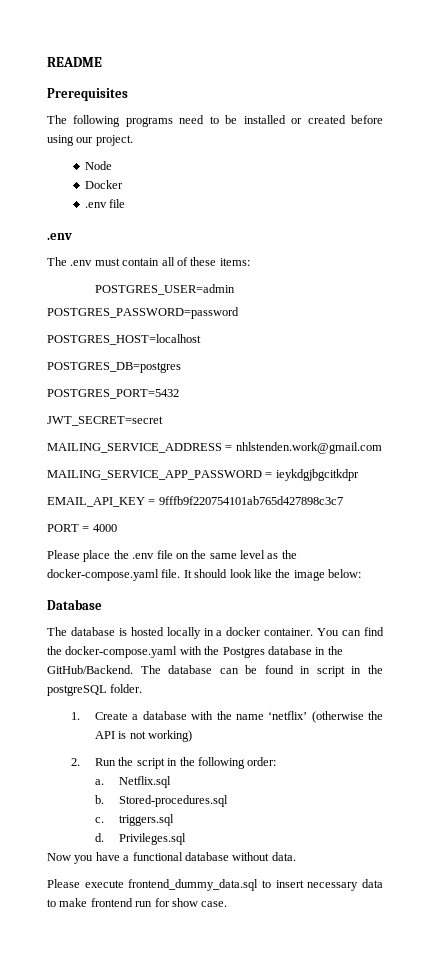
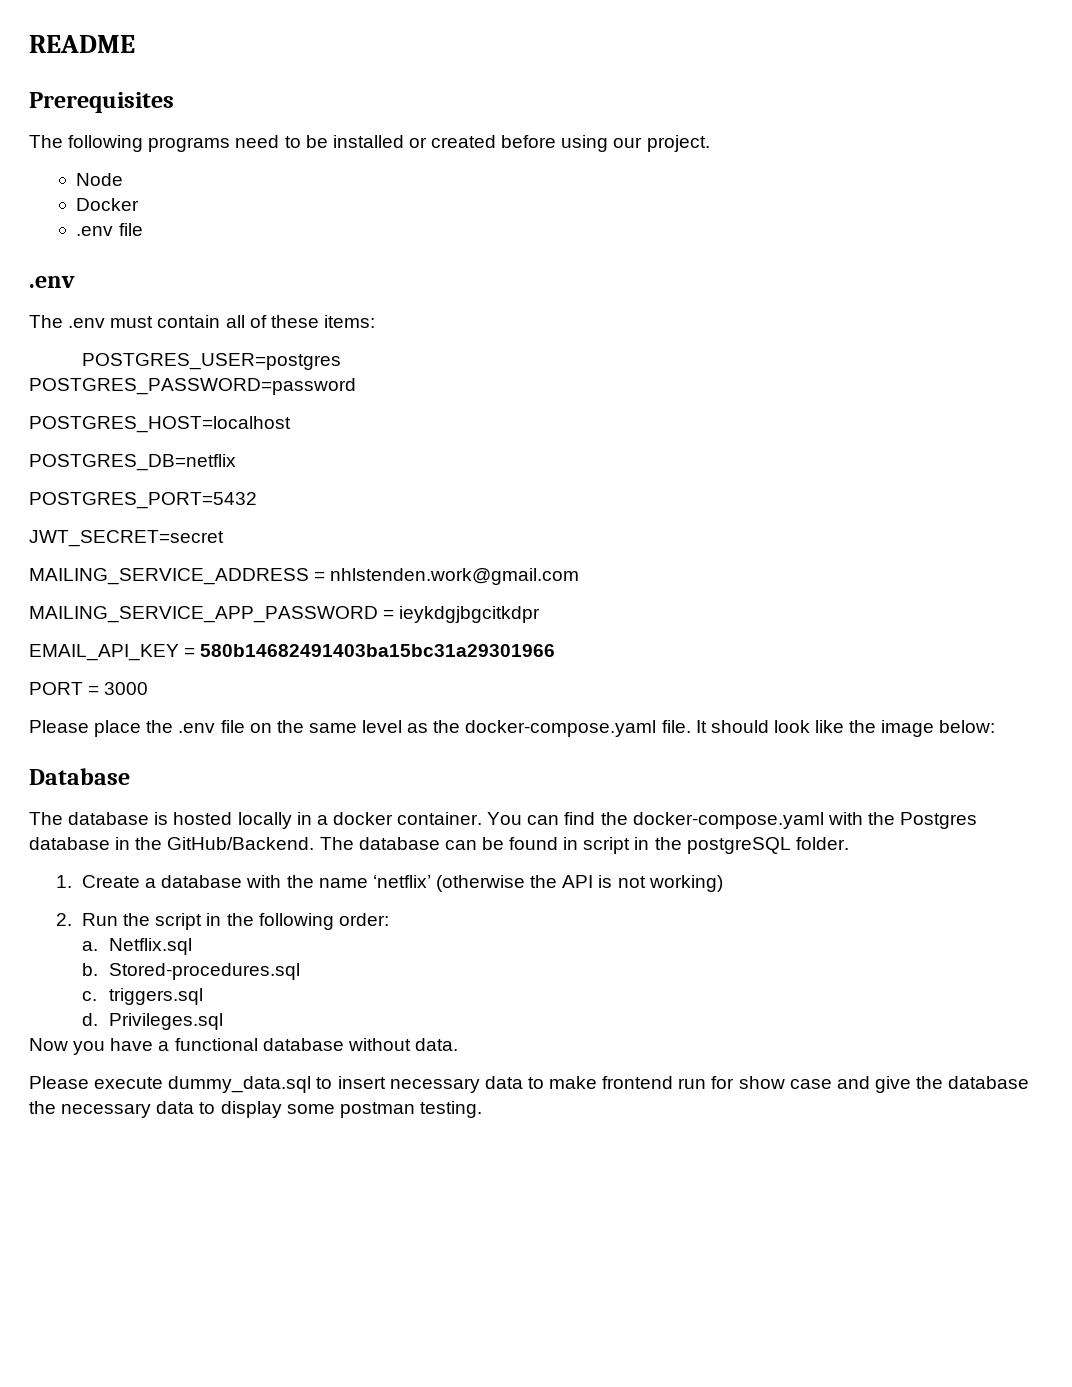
[95,284,236,295] POSTGRES_USER=admin -> [82,353,342,370] POSTGRES_USER=postgres
[47,362,181,373] POSTGRES_DB=postgres -> [29,454,236,471] POSTGRES_DB=netflix
[158,496,343,505] 9fffb9f220754101ab765d427898c3c7 -> [200,644,556,657] 580b14682491403ba15bc31a29301966
[92,524,117,532] 4000 -> [104,682,149,695] 3000
[128,879,259,891] frontend_dummy_data.sql -> [168,1076,312,1093] dummy_data.sql
[201,901,228,907] case. -> [789,1076,1030,1093] [29,1101,482,1118] case and give the database the necessary data to display some postman testing.

